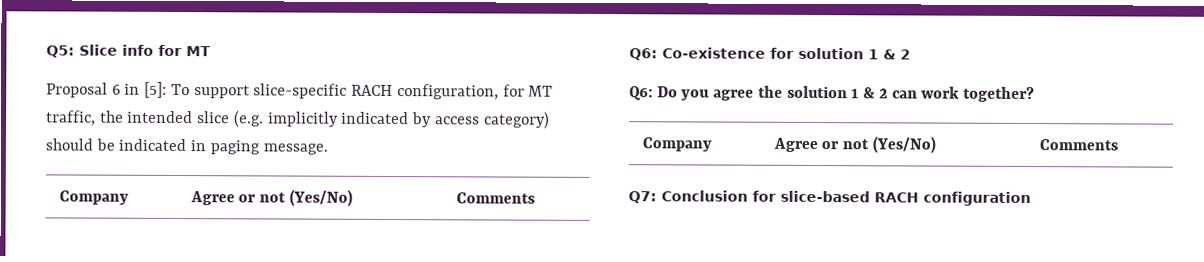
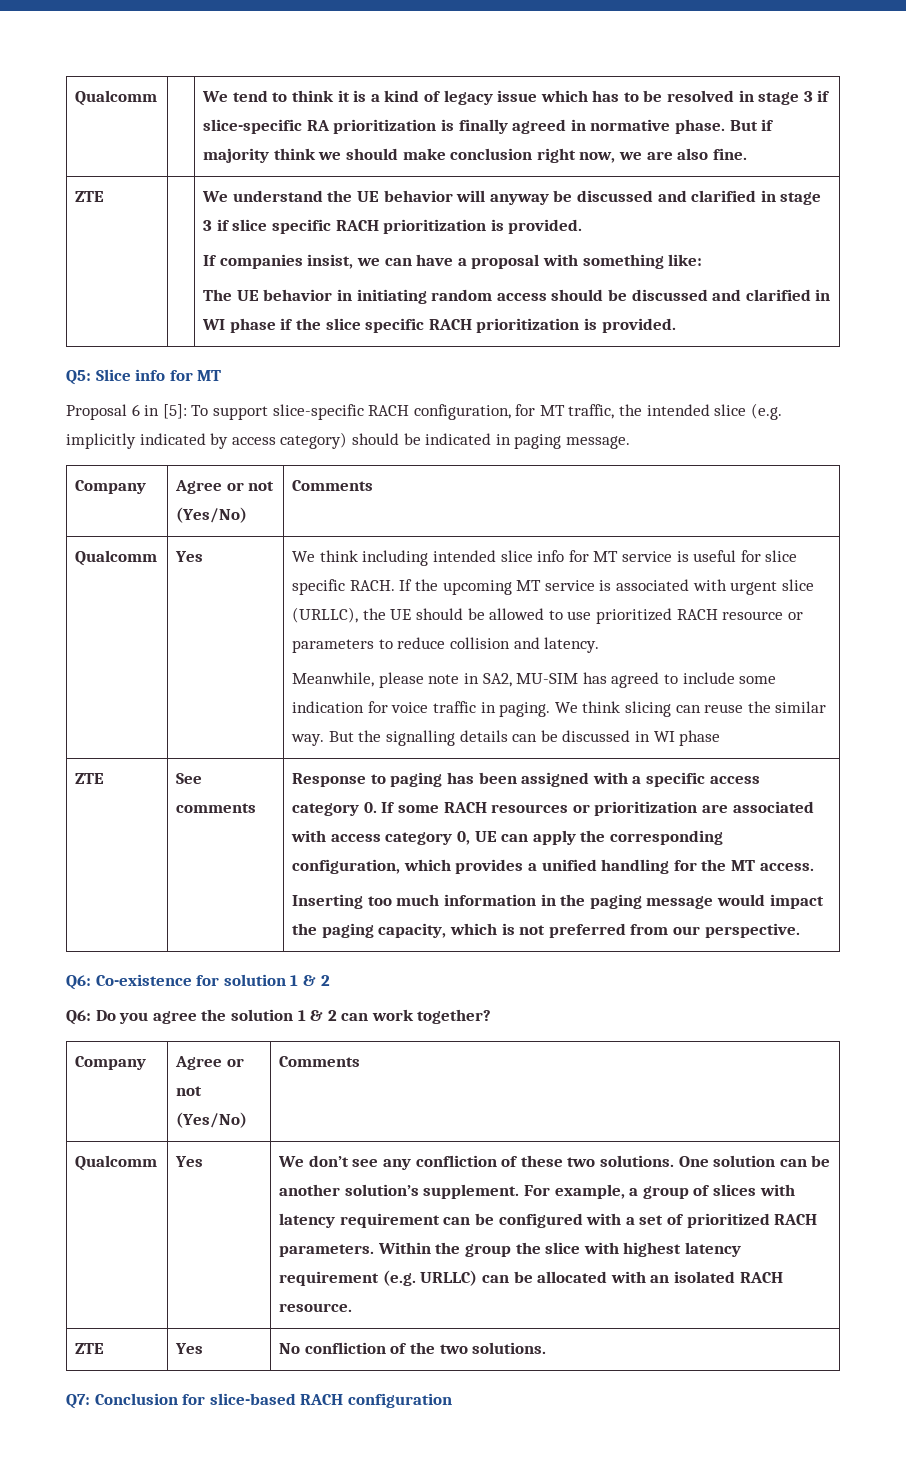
(46, 51) none -> [75,90,158,106] [202,90,831,105] [203,119,775,134] [203,148,747,163] [75,191,105,202] [202,190,822,205] [203,219,583,234] [203,254,703,269] [203,289,831,304] [202,318,676,333] Qualcomm | | We tend to think it is a kind of legacy issue which has to be resolved in stage 3 if slice-specific RA prioritization is finally agreed in normative phase. But if majority think we should make conclusion right now, we are also fine. // ZTE | | We understand the UE behavior will anyway be discussed and clarified in stage 3 if slice specific RACH prioritization is provided. // If companies insist, we can have a proposal with something like: // The UE behavior in initiating random access should be discussed and clarified in WI phase if the slice specific RACH prioritization is provided. //
(535, 198) none -> [75,550,158,566] [175,551,204,562] [292,550,798,566] [292,579,814,595] [292,607,803,624] [292,637,600,653] [292,672,777,688] [292,701,827,717] [291,730,721,746] [75,773,105,784] [176,773,203,784] [176,803,257,813] [292,772,760,787] [292,801,814,816] [291,830,723,845] [292,859,814,874] [292,894,824,909] [292,923,800,938] // Qualcomm | Yes | We think including intended slice info for MT service is useful for slice specific RACH. If the upcoming MT service is associated with urgent slice (URLLC), the UE should be allowed to use prioritized RACH resource or parameters to reduce collision and latency. // Meanwhile, please note in SA2, MU-SIM has agreed to include some indication for voice traffic in paging. We think slicing can reuse the similar way. But the signalling details can be discussed in WI phase // ZTE | See comments | Response to paging has been assigned with a specific access category 0. If some RACH resources or prioritization are associated with access category 0, UE can apply the corresponding configuration, which provides a unified handling for the MT access. // Inserting too much information in the paging message would impact the paging capacity, which is not preferred from our perspective.
(1118, 145) none -> [75,1155,158,1171] [175,1156,204,1167] [278,1155,831,1170] [279,1184,795,1199] [279,1213,818,1228] [279,1242,741,1257] [279,1270,783,1286] [279,1303,353,1312] [75,1343,105,1354] [175,1343,204,1354] [279,1342,547,1354] // Qualcomm | Yes | We don’t see any confliction of these two solutions. One solution can be another solution’s supplement. For example, a group of slices with latency requirement can be configured with a set of prioritized RACH parameters. Within the group the slice with highest latency requirement (e.g. URLLC) can be allocated with an isolated RACH resource. // ZTE | Yes | No confliction of the two solutions.

